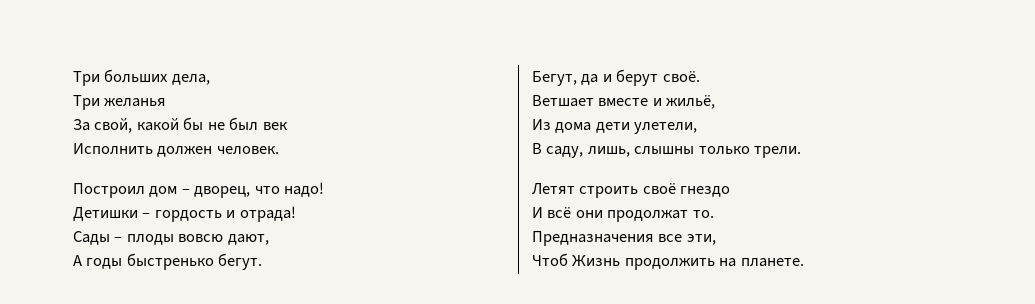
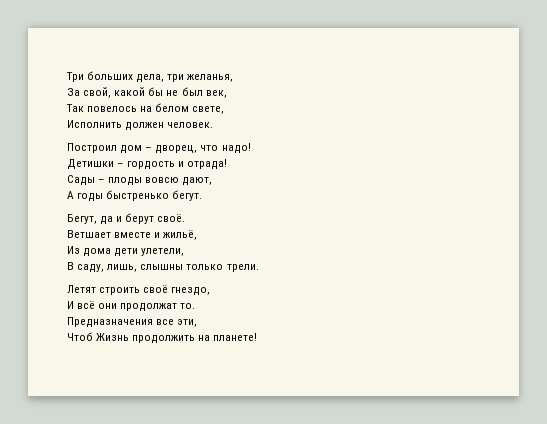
[73,95,167,110] // Три желанья -> [167,74,234,82] три желанья,
[262,122,288,130] век -> [205,90,227,98] [66,103,225,114] век, // Так повелось на белом свете,
[680,186,731,197] гнездо -> [171,287,211,296] гнездо,
[740,258,804,267] планете. -> [213,333,258,341] планете!

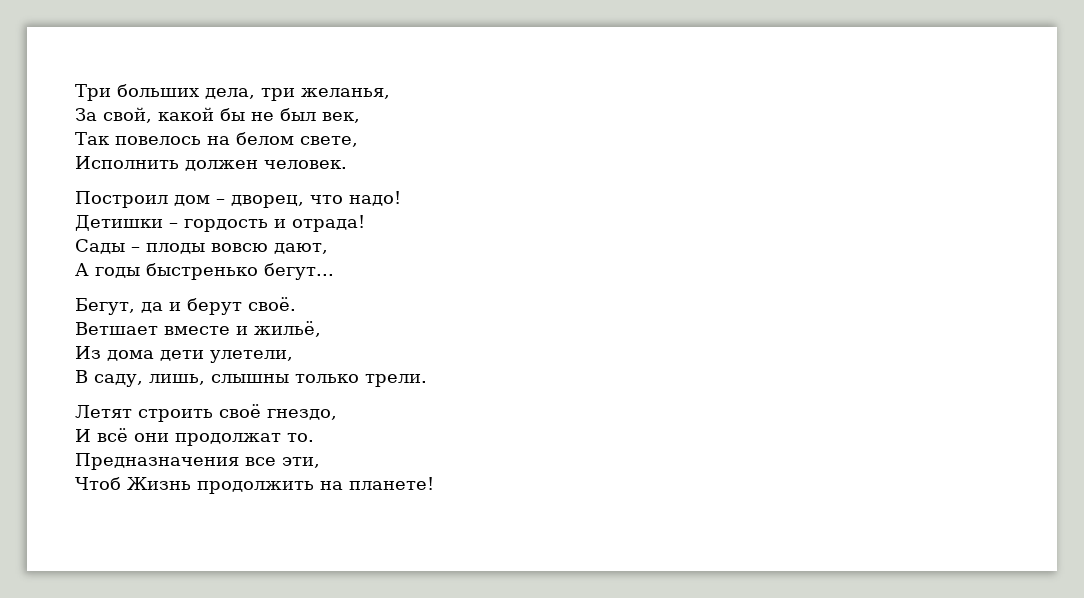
[172,190,203,201] бегут. -> [264,263,334,280] бегут...

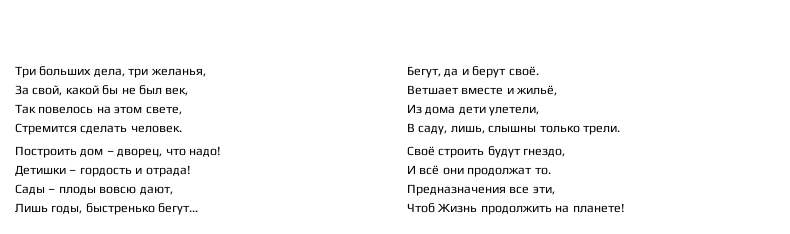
[236,132,294,145] белом -> [114,106,143,114] этом
[75,156,258,171] Исполнить должен -> [15,123,128,135] Стремится сделать
[75,191,168,208] Построил -> [15,146,77,158] Построить
[75,263,140,278] А годы -> [15,203,83,214] Лишь годы,
[75,404,261,422] Летят строить своё -> [407,146,521,158] Своё строить будут

